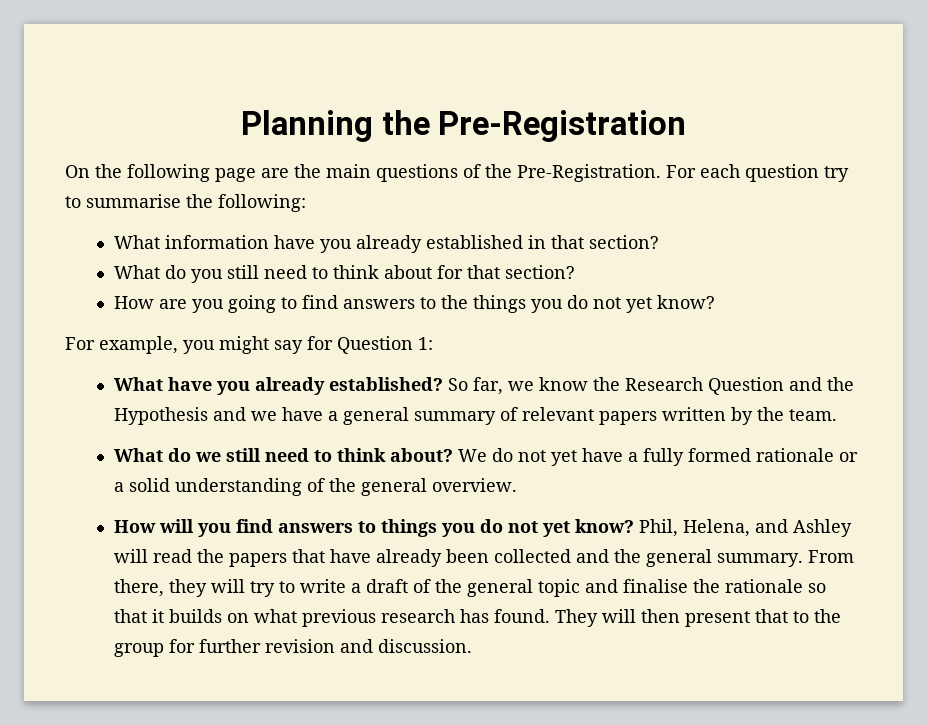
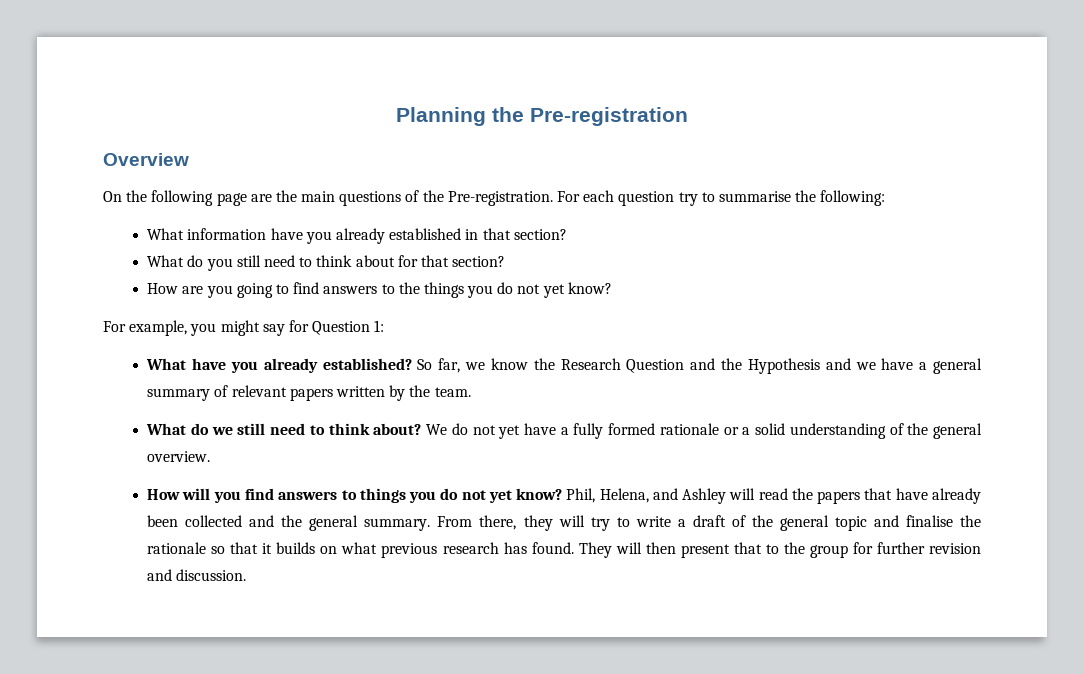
[438,110,687,142] Pre-Registration -> [530,107,688,126] [103,153,189,166] Pre-registration // Overview
[517,164,661,182] Pre-Registration. -> [447,191,553,206] Pre-registration.

